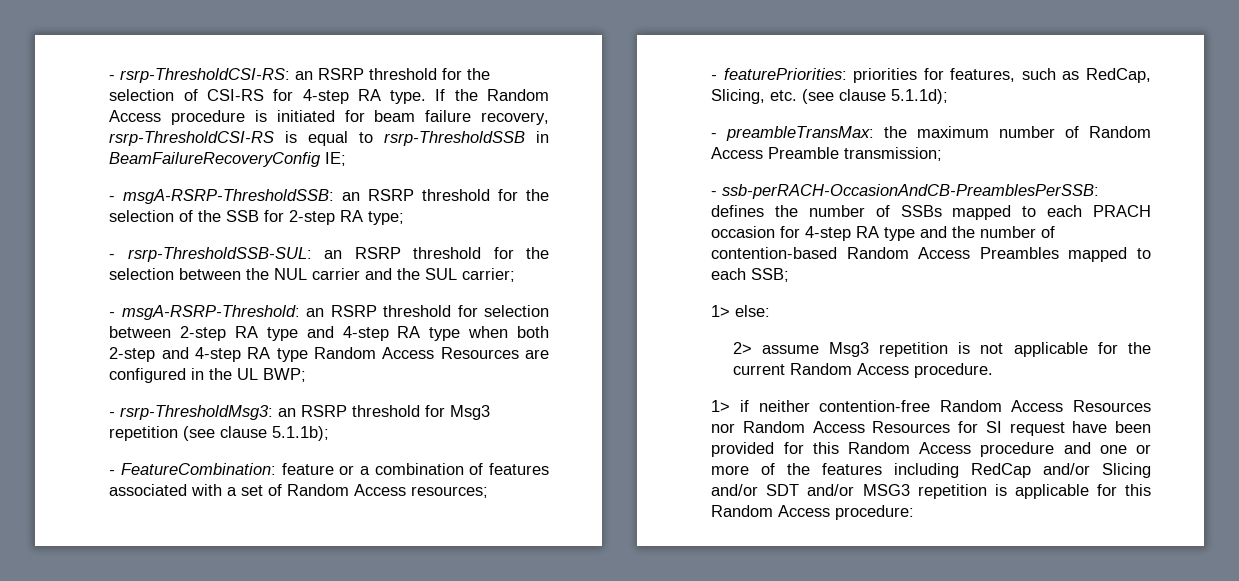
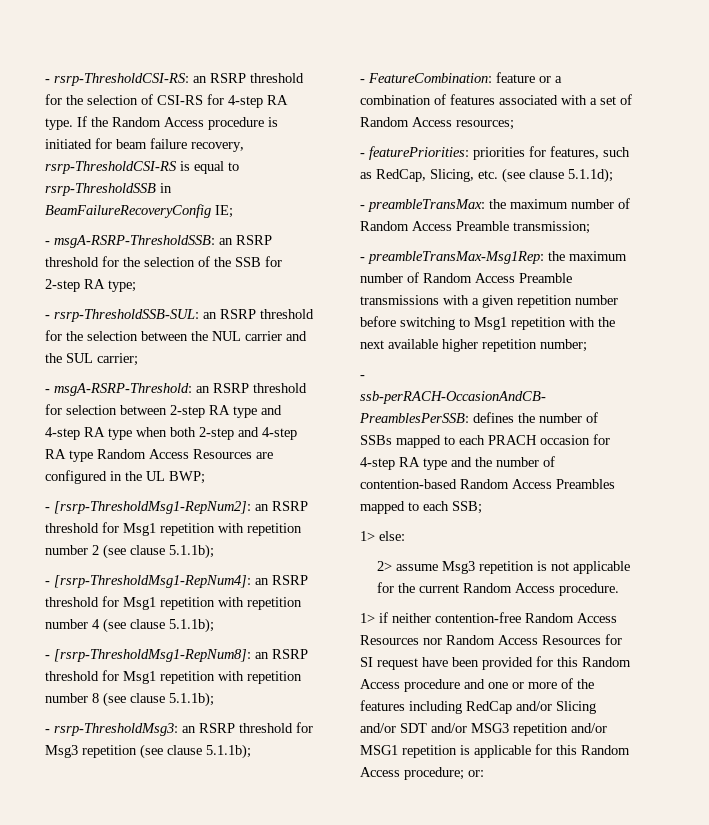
(307, 375) none -> [44,501,308,514] [44,522,302,536] [44,544,214,559] [44,575,308,588] [44,596,302,610] [44,618,214,633] [44,649,308,662] [44,670,302,684] [44,692,214,707] // - [rsrp-ThresholdMsg1-RepNum2]: an RSRP threshold for Msg1 repetition with repetition number 2 (see clause 5.1.1b); // - [rsrp-ThresholdMsg1-RepNum4]: an RSRP threshold for Msg1 repetition with repetition number 4 (see clause 5.1.1b); // - [rsrp-ThresholdMsg1-RepNum8]: an RSRP threshold for Msg1 repetition with repetition number 8 (see clause 5.1.1b);
(943, 154) none -> [359,251,627,264] [359,272,572,283] [359,295,618,308] [359,316,615,330] [359,339,587,352] // - preambleTransMax-Msg1Rep: the maximum number of Random Access Preamble transmissions with a given repetition number before switching to Msg1 repetition with the next available higher repetition number;
(987, 491) none -> [570,723,607,733] [359,745,457,758] and/or MSG1 repetition
[835,505,915,520] procedure: -> [403,767,484,780] procedure; or:

